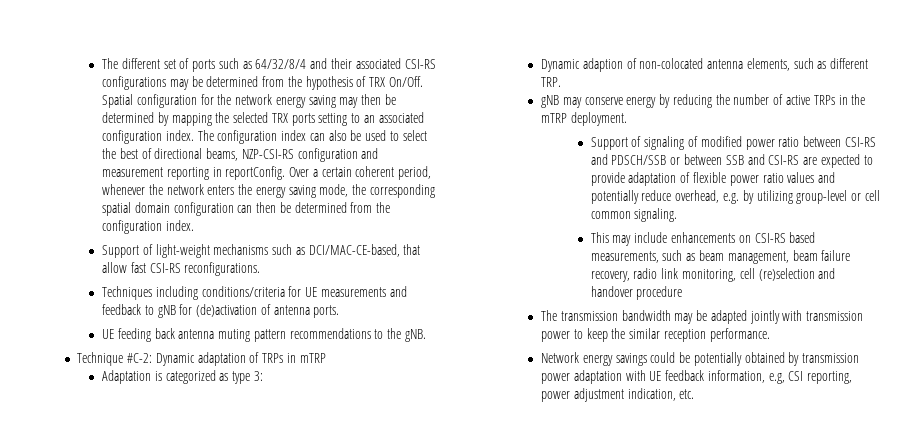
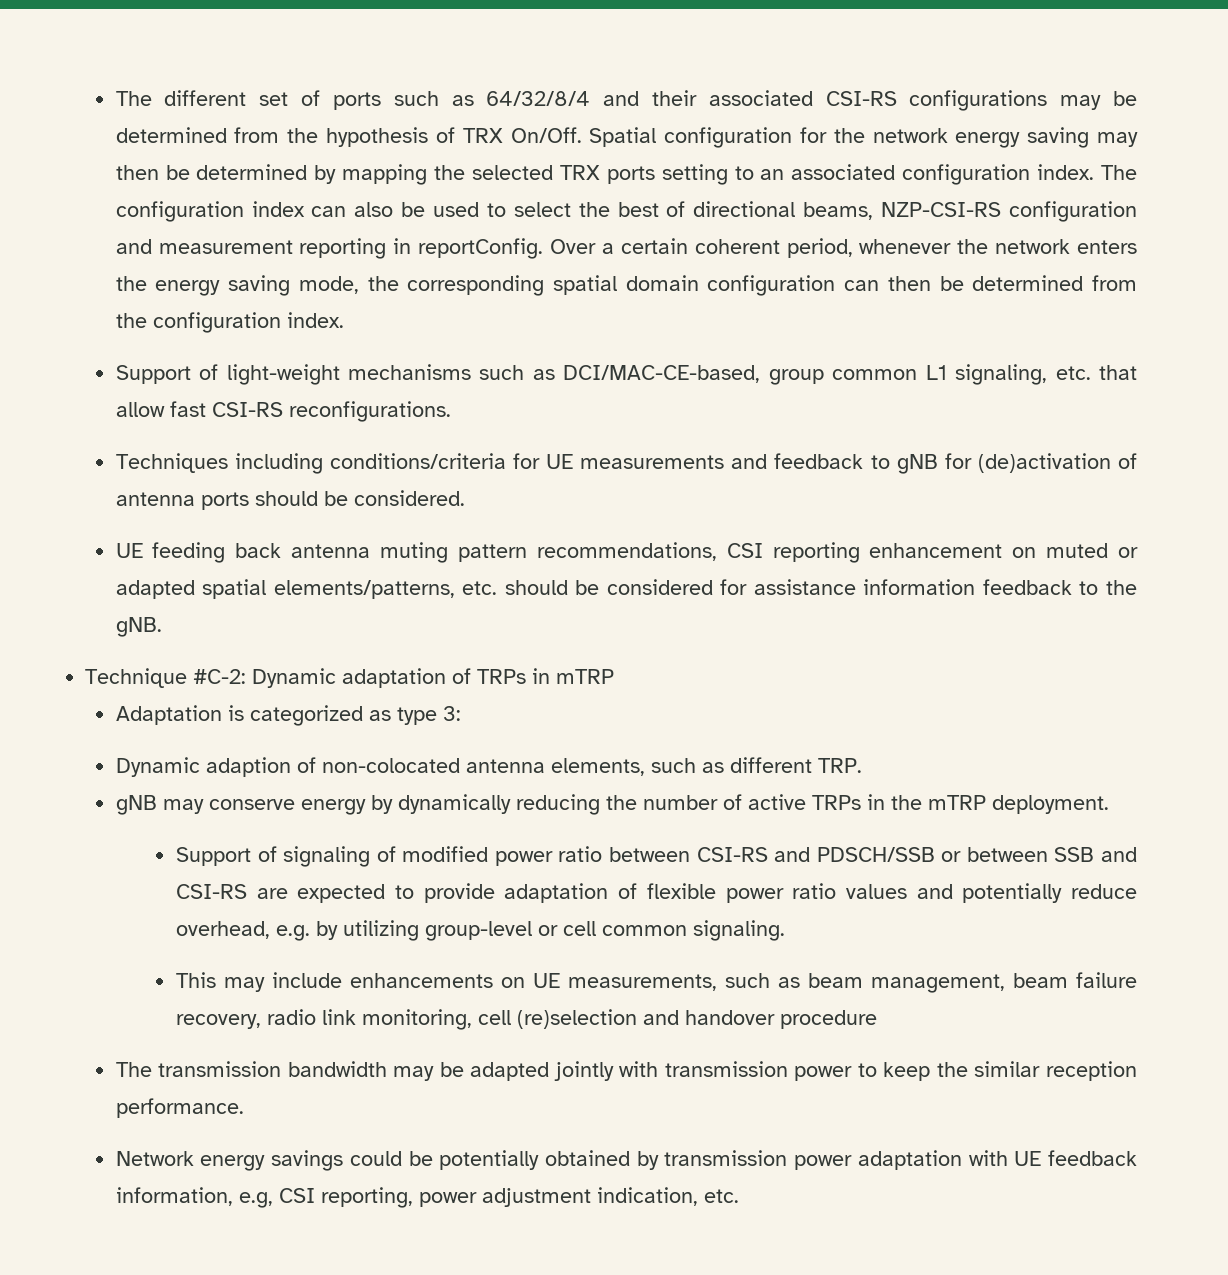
(400, 250) none -> [768,364,1091,385] group common L1 signaling, etc.
[313,305,340,318] ports. -> [200,490,465,510] ports should be considered.
[289,328,371,339] recommendations -> [536,542,1138,563] [115,579,1072,599] recommendations, CSI reporting enhancement on muted or adapted spatial elements/patterns, etc. should be considered for assistance information feedback
(671, 101) none -> [397,794,511,814] dynamically
[754,232,816,243] CSI-RS based -> [533,973,561,988] UE

